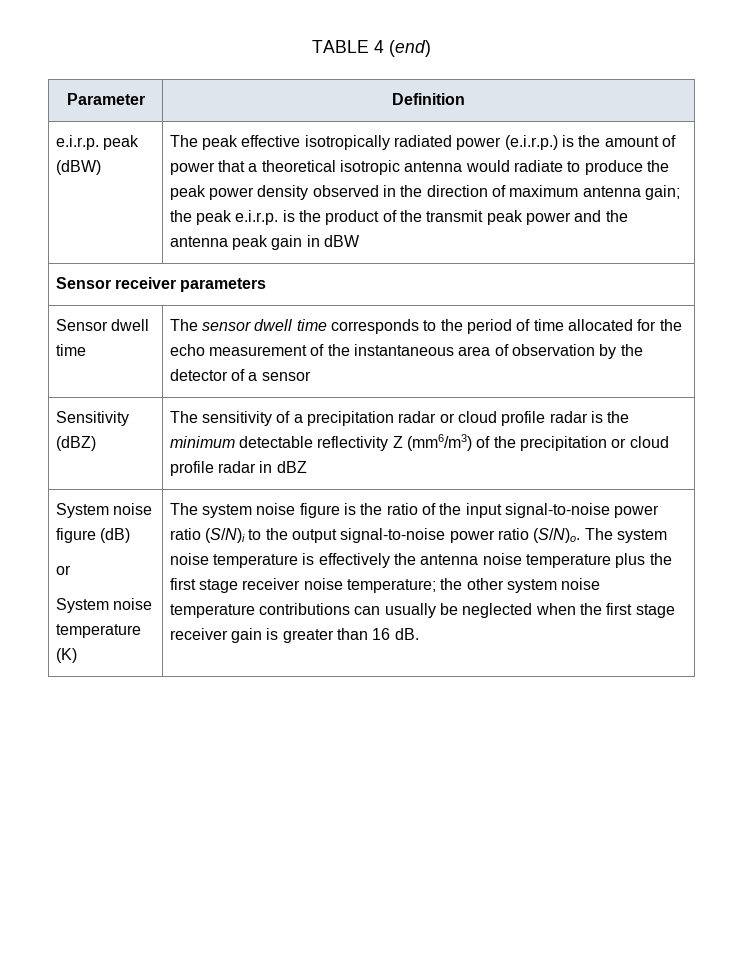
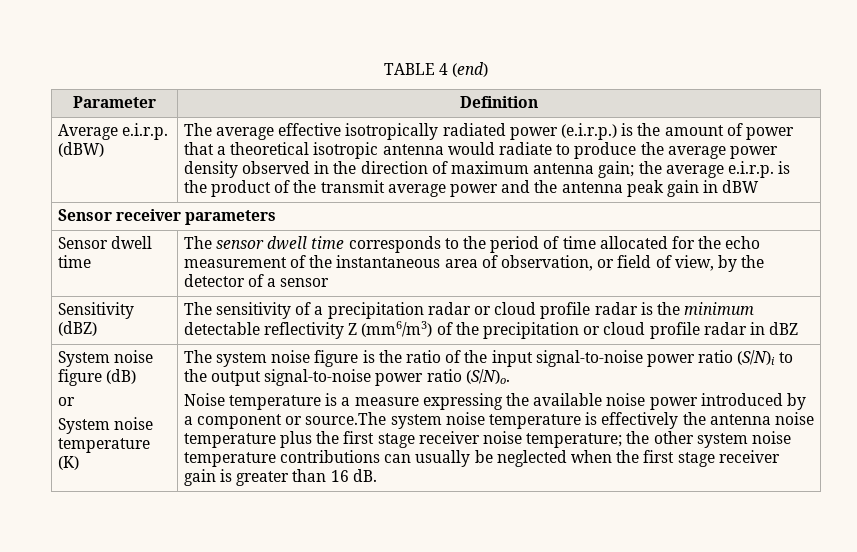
[55,135,140,150] e.i.r.p. peak -> [57,123,169,140] Average e.i.r.p.
[202,135,239,150] peak -> [216,127,275,140] average
[169,185,206,200] peak -> [667,146,726,159] average
[196,210,233,225] peak -> [665,165,724,178] average
[486,210,523,225] peak -> [387,184,446,197] average
[512,344,596,356] observation -> [501,255,714,271] observation, or field of view,
[584,528,613,540] The -> [183,393,806,410] [183,412,387,429] // Noise temperature is a measure expressing the available noise power introduced by a component or source.The

